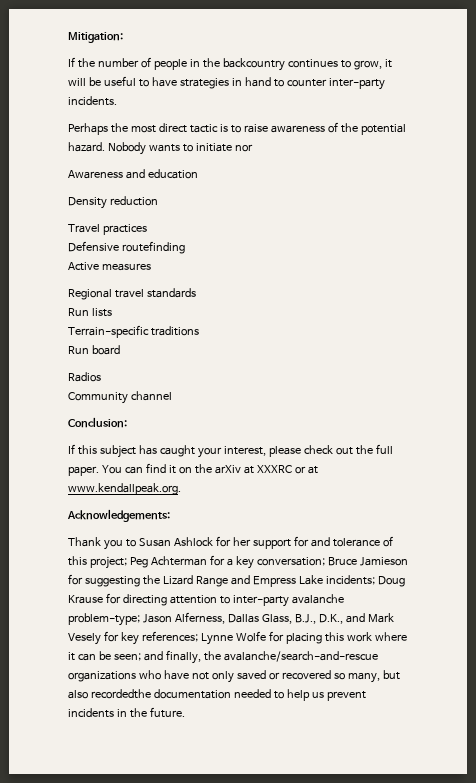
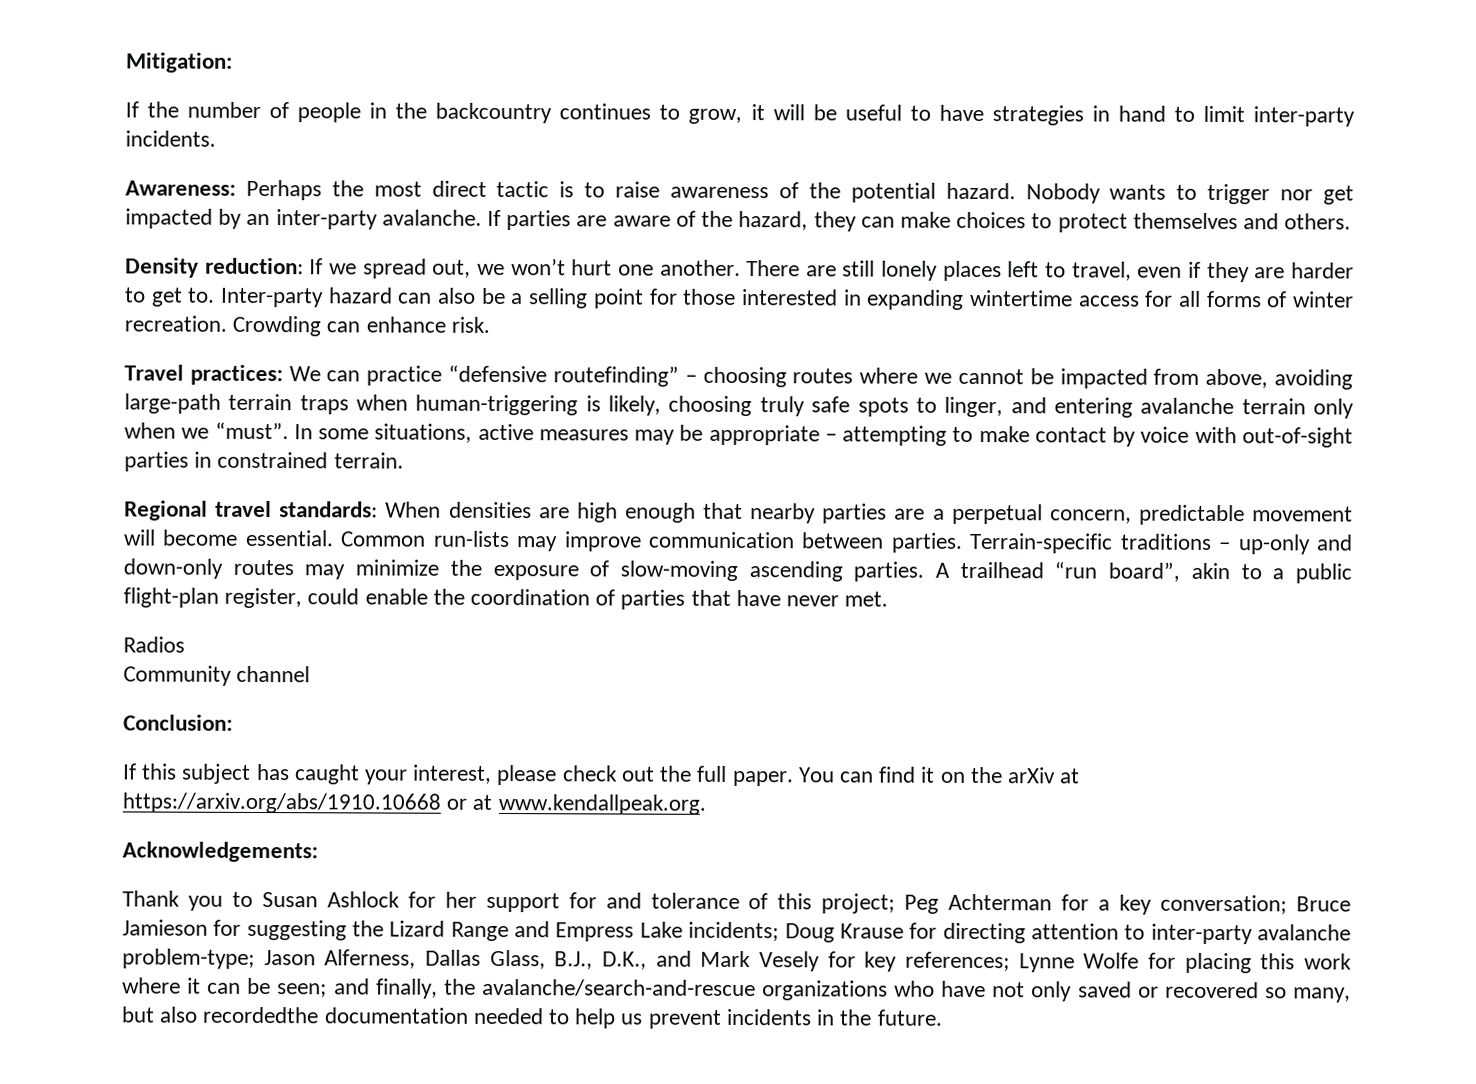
[286,79,327,87] counter -> [1202,105,1245,123] limit
(117, 101) none -> [125,180,236,196] Awareness:
[195,143,232,152] initiate -> [1207,183,1271,205] trigger
[68,169,198,179] [68,196,158,209] [68,224,147,235] [68,241,185,254] [68,262,151,271] [68,288,196,300] [68,308,112,317] [68,325,199,338] [68,345,120,355] // Awareness and education // Density reduction // Travel practices // Defensive routefinding // Active measures // Regional travel standards // Run lists // Terrain-specific traditions // Run board -> [1323,185,1354,205] [125,208,1352,233] [125,257,1355,283] [124,287,1354,310] [124,315,490,337] [124,364,1354,390] [124,393,1354,419] [124,421,1354,448] [124,451,404,472] [124,500,1353,526] [123,529,1353,555] [123,558,1353,584] [123,587,889,610] get impacted by an inter-party avalanche. If parties are aware of the hazard, they can make choices to protect themselves and others. // Density reduction: If we spread out, we won’t hurt one another. There are still lonely places left to travel, even if they are harder to get to. Inter-party hazard can also be a selling point for those interested in expanding wintertime access for all forms of winter recreation. Crowding can enhance risk. // Travel practices: We can practice “defensive routefinding” – choosing routes where we cannot be impacted from above, avoiding large-path terrain traps when human-triggering is likely, choosing truly safe spots to linger, and entering avalanche terrain only when we “must”. In some situations, active measures may be appropriate – attempting to make contact by voice with out-of-sight parties in constrained terrain. // Regional travel standards: When densities are high enough that nearby parties are a perpetual concern, predictable movement will become essential. Common run-lists may improve communication between parties. Terrain-specific traditions – up-only and down-only routes may minimize the exposure of slow-moving ascending parties. A trailhead “run board”, akin to a public flight-plan register, could enable the coordination of parties that have never met.
[256,465,292,473] XXXRC -> [122,792,441,814] https://arxiv.org/abs/1910.10668

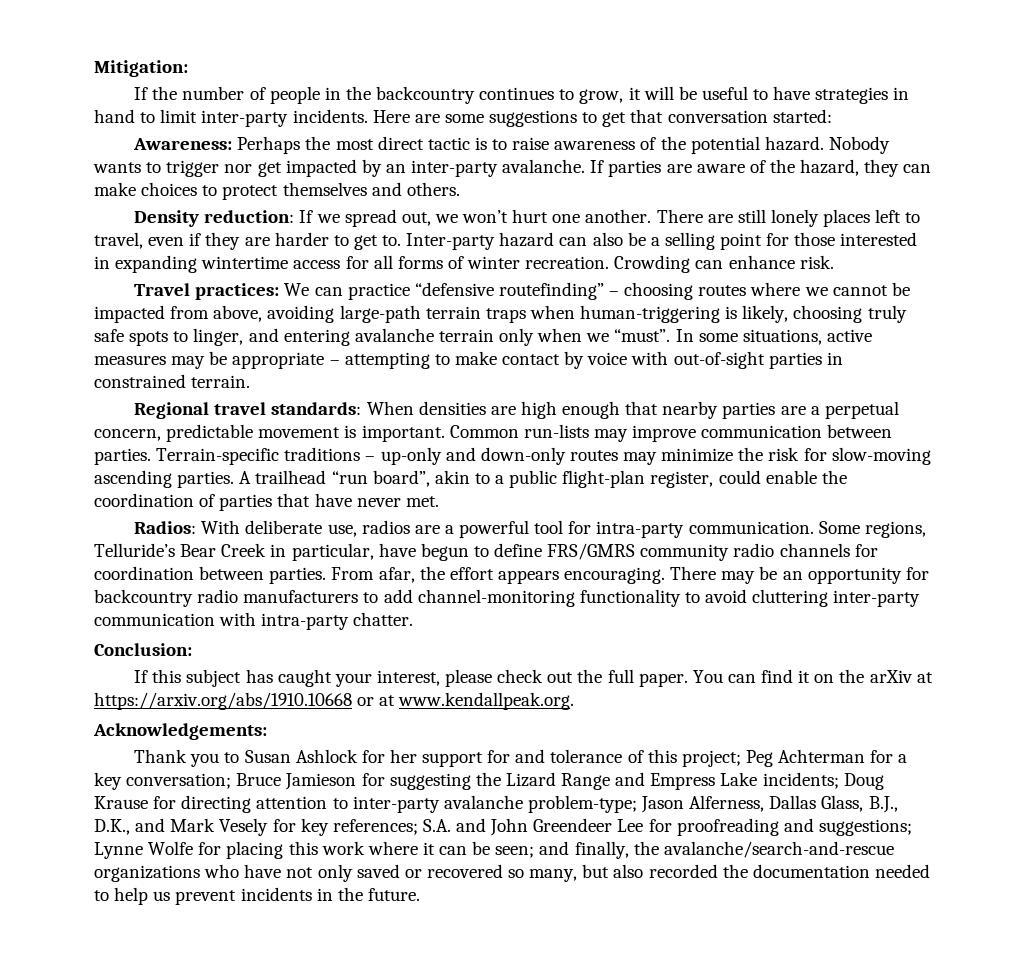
(216, 138) none -> [372,109,832,127] Here are some suggestions to get that conversation started:
[123,529,334,547] will become essential. -> [344,425,445,442] is important.
[492,560,610,581] exposure of -> [768,447,827,461] risk for
[123,636,185,653] [123,665,311,686] Radios // Community channel -> [134,520,926,538] [94,543,878,561] [94,566,929,584] [94,589,921,607] [94,612,414,630] Radios: With deliberate use, radios are a powerful tool for intra-party communication. Some regions, Telluride’s Bear Creek in particular, have begun to define FRS/GMRS community radio channels for coordination between parties. From afar, the effort appears encouraging. There may be an opportunity for backcountry radio manufacturers to add channel-monitoring functionality to avoid cluttering inter-party communication with intra-party chatter.
(1010, 961) none -> [422,818,912,836] S.A. and John Greendeer Lee for proofreading and suggestions;
[202,1006,320,1024] recordedthe -> [648,864,748,878] recorded the

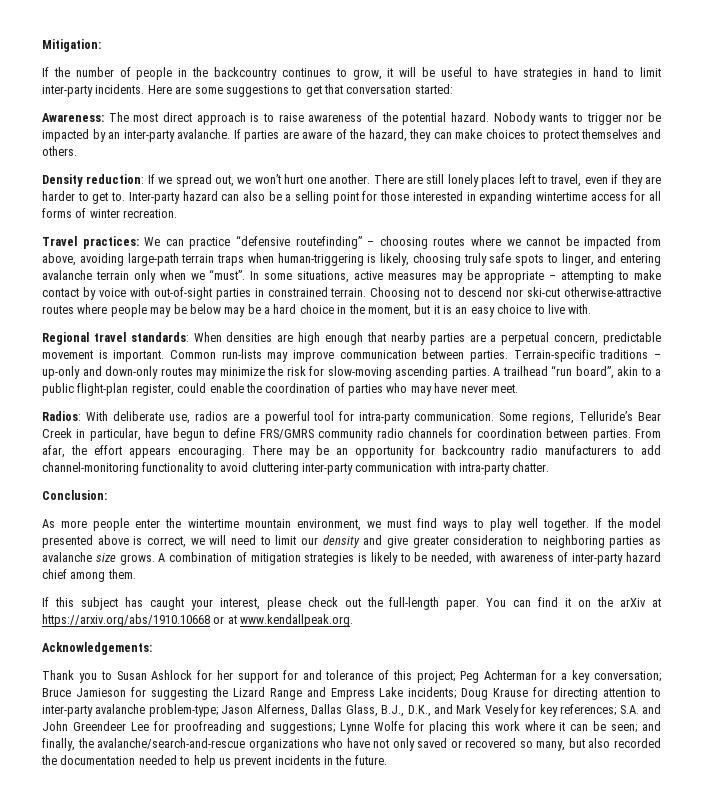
[237,136,331,154] Perhaps the -> [108,112,129,122] The
[427,137,470,150] tactic -> [196,112,246,125] approach
[257,162,282,177] get -> [648,112,661,122] be
[614,255,834,273] Crowding can enhance risk. -> (178, 213) none
(251, 381) none -> [370,287,661,300] [42,304,592,317] Choosing not to descend nor ski-cut otherwise-attractive routes where people may be below may be a hard choice in the moment, but it is an easy choice to live with.
[277,493,311,507] that -> [386,383,432,396] who may
[405,496,439,507] met. -> [490,384,518,393] meet.
(192, 649) none -> [42,518,661,531] [42,535,661,548] [42,552,661,565] [42,569,136,582] // As more people enter the wintertime mountain environment, we must find ways to play well together. If the model presented above is correct, we will need to limit our density and give greater consideration to neighboring parties as avalanche size grows. A combination of mitigation strategies is likely to be needed, with awareness of inter-party hazard chief among them.
[607,669,634,683] full -> [389,597,440,610] full-length

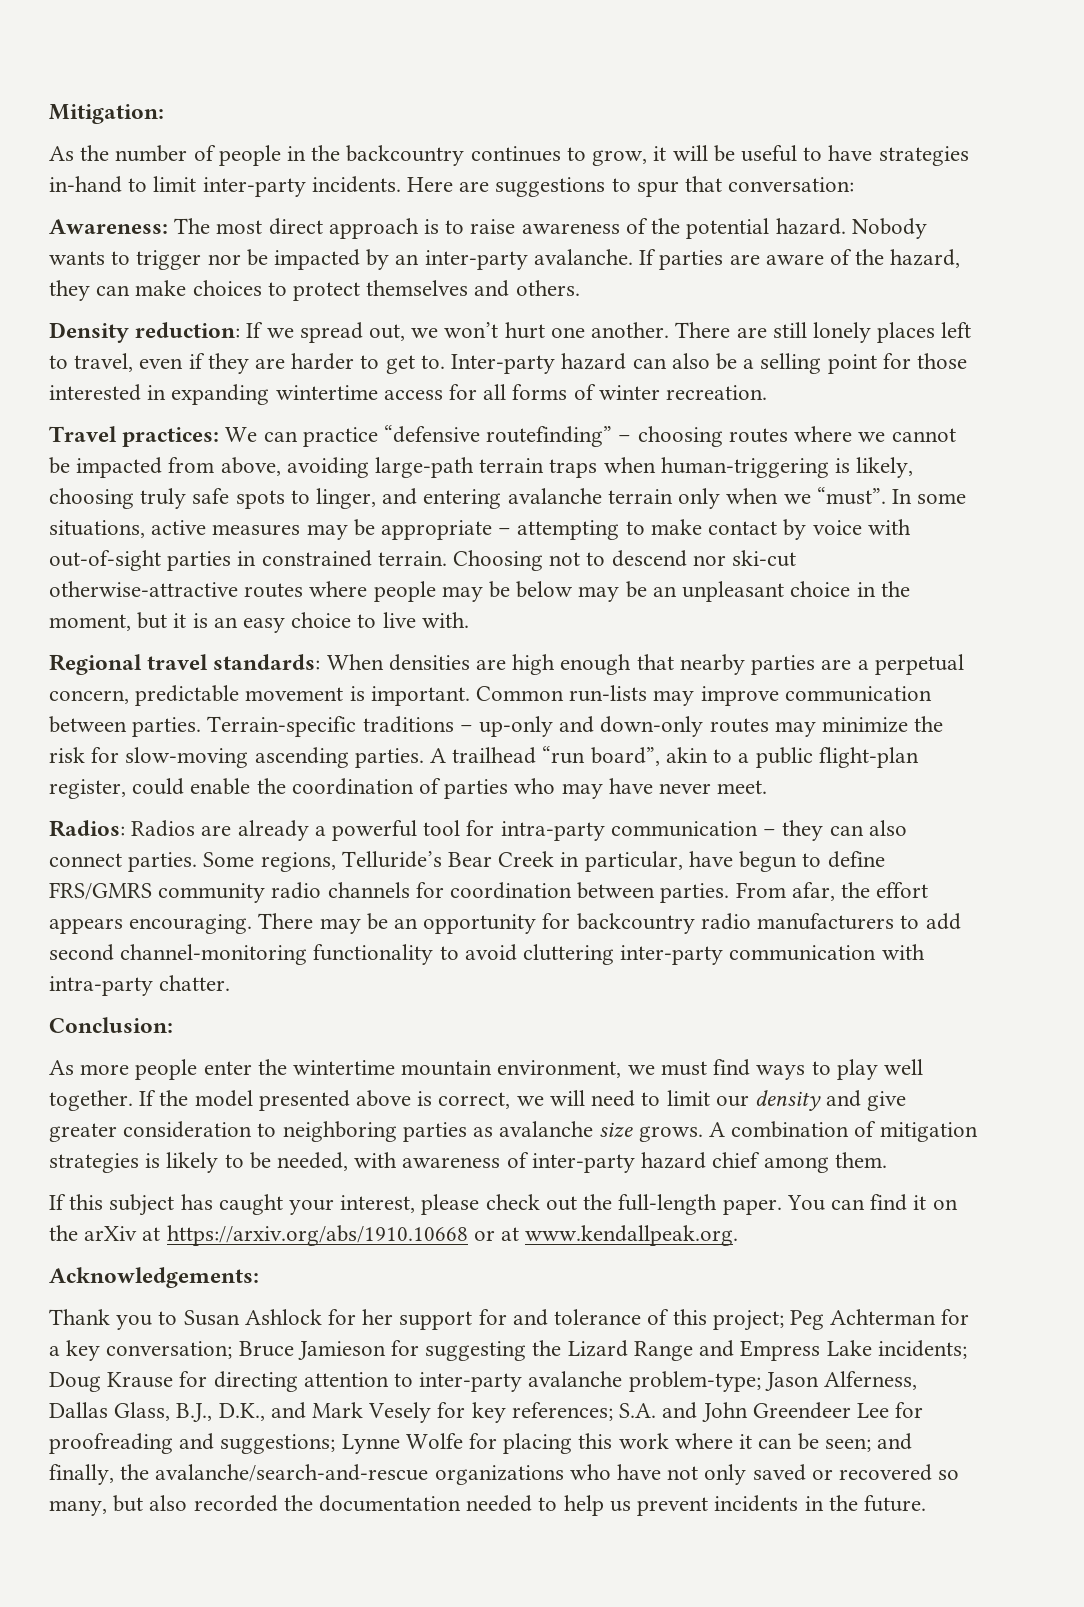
[42,67,49,77] If -> [49,146,74,161] As
[578,67,619,77] in hand -> [49,176,122,193] in-hand
[194,87,223,94] some -> (490, 186) none
[305,84,453,97] get that conversation started: -> [636,176,855,197] spur that conversation:
[264,304,297,314] a hard -> [652,581,785,602] an unpleasant
[85,411,249,424] With deliberate use, radios are -> [131,820,309,841] Radios are already
[414,412,495,421] communication. -> [610,820,907,841] [49,852,198,872] communication – they can also connect parties.
(661, 450) none -> [49,944,114,961] second

